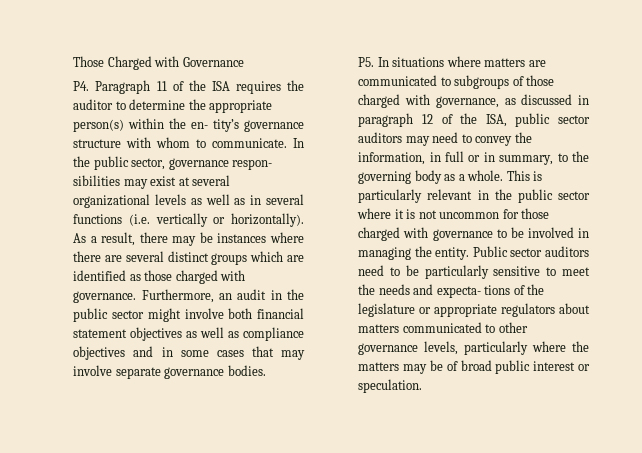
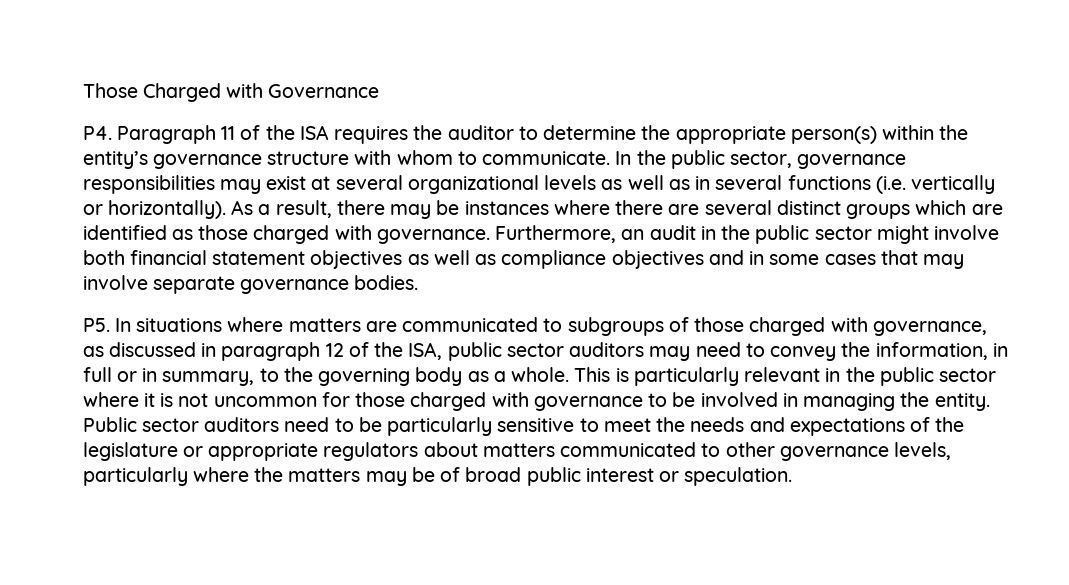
[191,119,240,132] en- tity’s -> [82,151,148,169] entity’s
[232,159,273,170] [73,175,121,186] respon- sibilities -> [82,175,215,194] responsibilities
[436,285,511,298] expecta- tions -> [789,418,905,436] expectations

